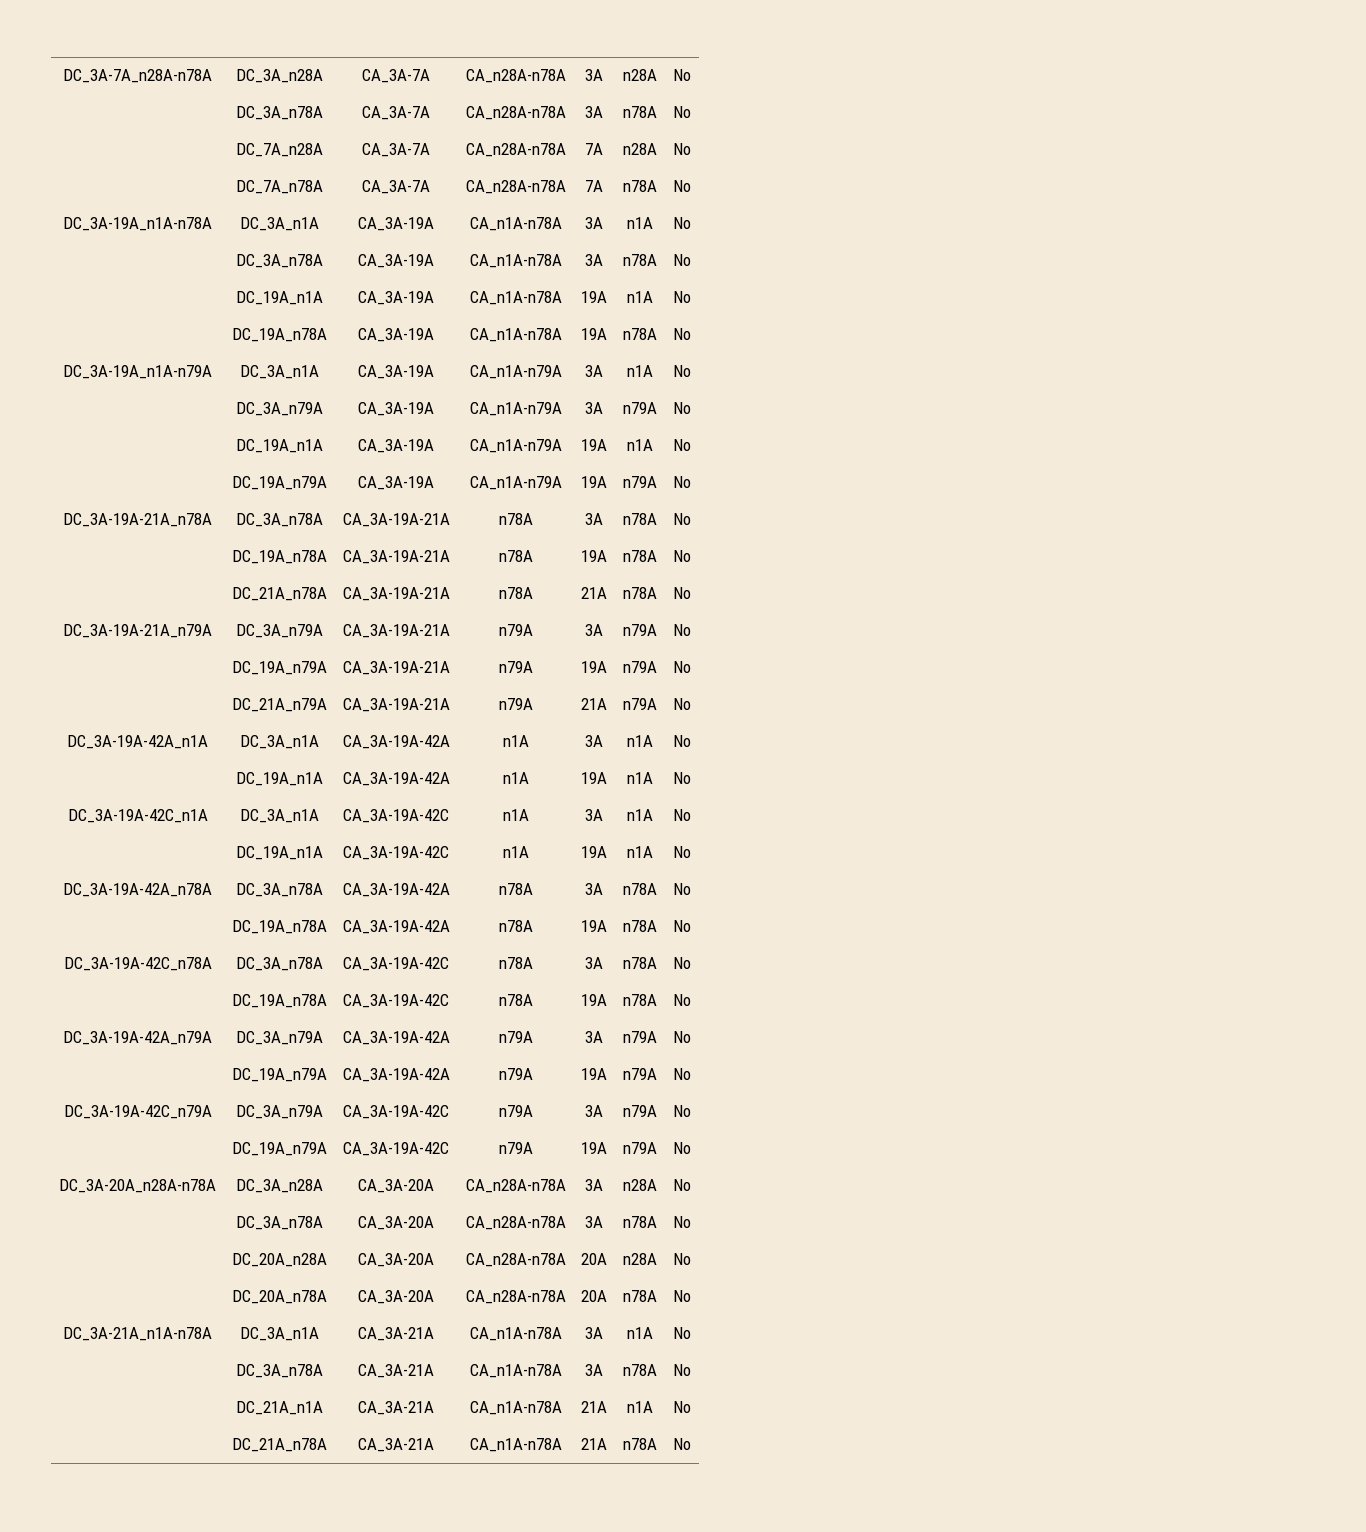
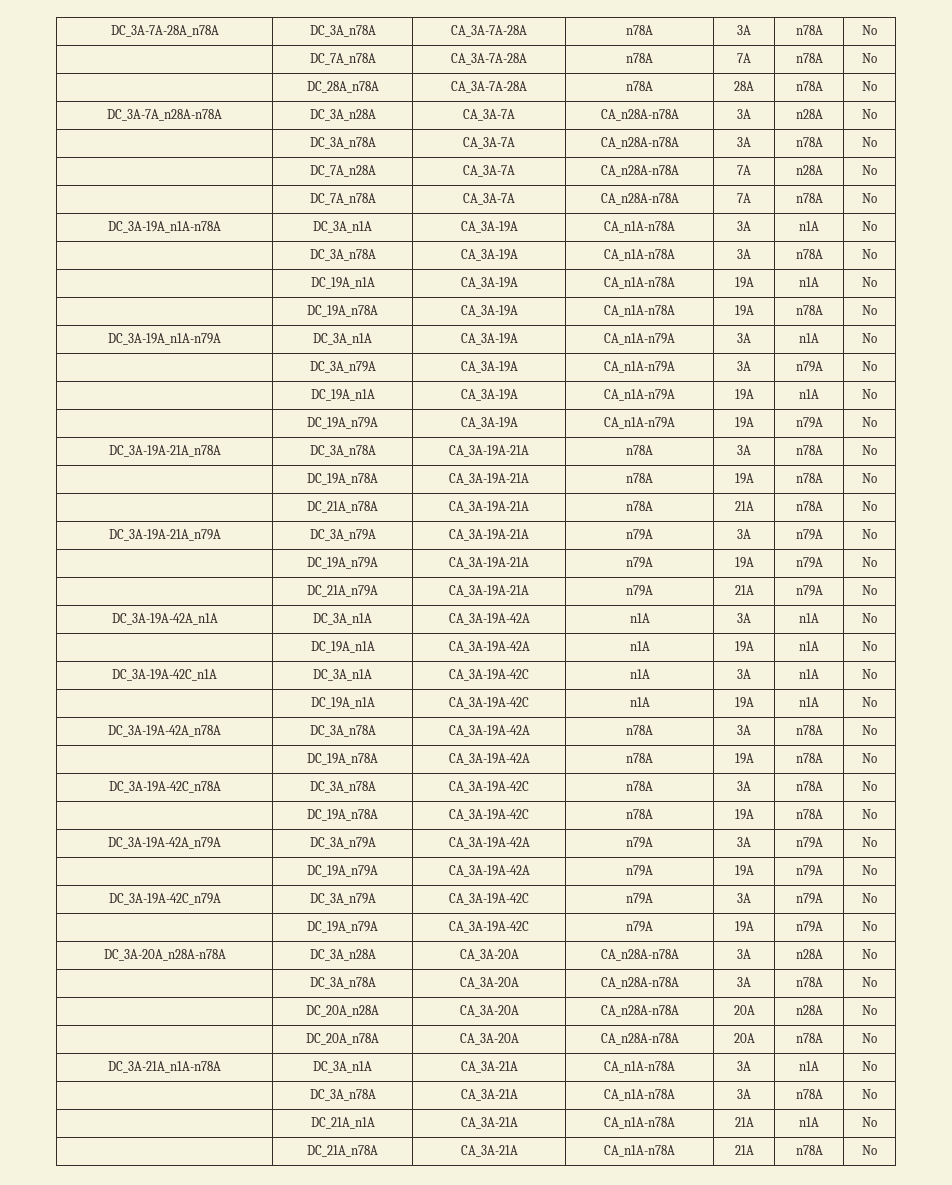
(63, 76) none -> [110,25,219,37] [309,25,376,37] [451,25,527,37] [626,25,653,35] [737,25,751,35] [795,25,823,35] [862,25,877,35] [309,53,376,65] [451,53,527,65] [626,53,653,63] [737,53,751,63] [795,53,823,63] [862,53,877,63] [306,81,379,93] [451,81,527,93] [626,81,653,91] [734,81,754,91] [795,81,823,91] [862,81,877,91] DC_3A-7A-28A_n78A | DC_3A_n78A | CA_3A-7A-28A | n78A | 3A | n78A | No // | DC_7A_n78A | CA_3A-7A-28A | n78A | 7A | n78A | No // | DC_28A_n78A | CA_3A-7A-28A | n78A | 28A | n78A | No //

